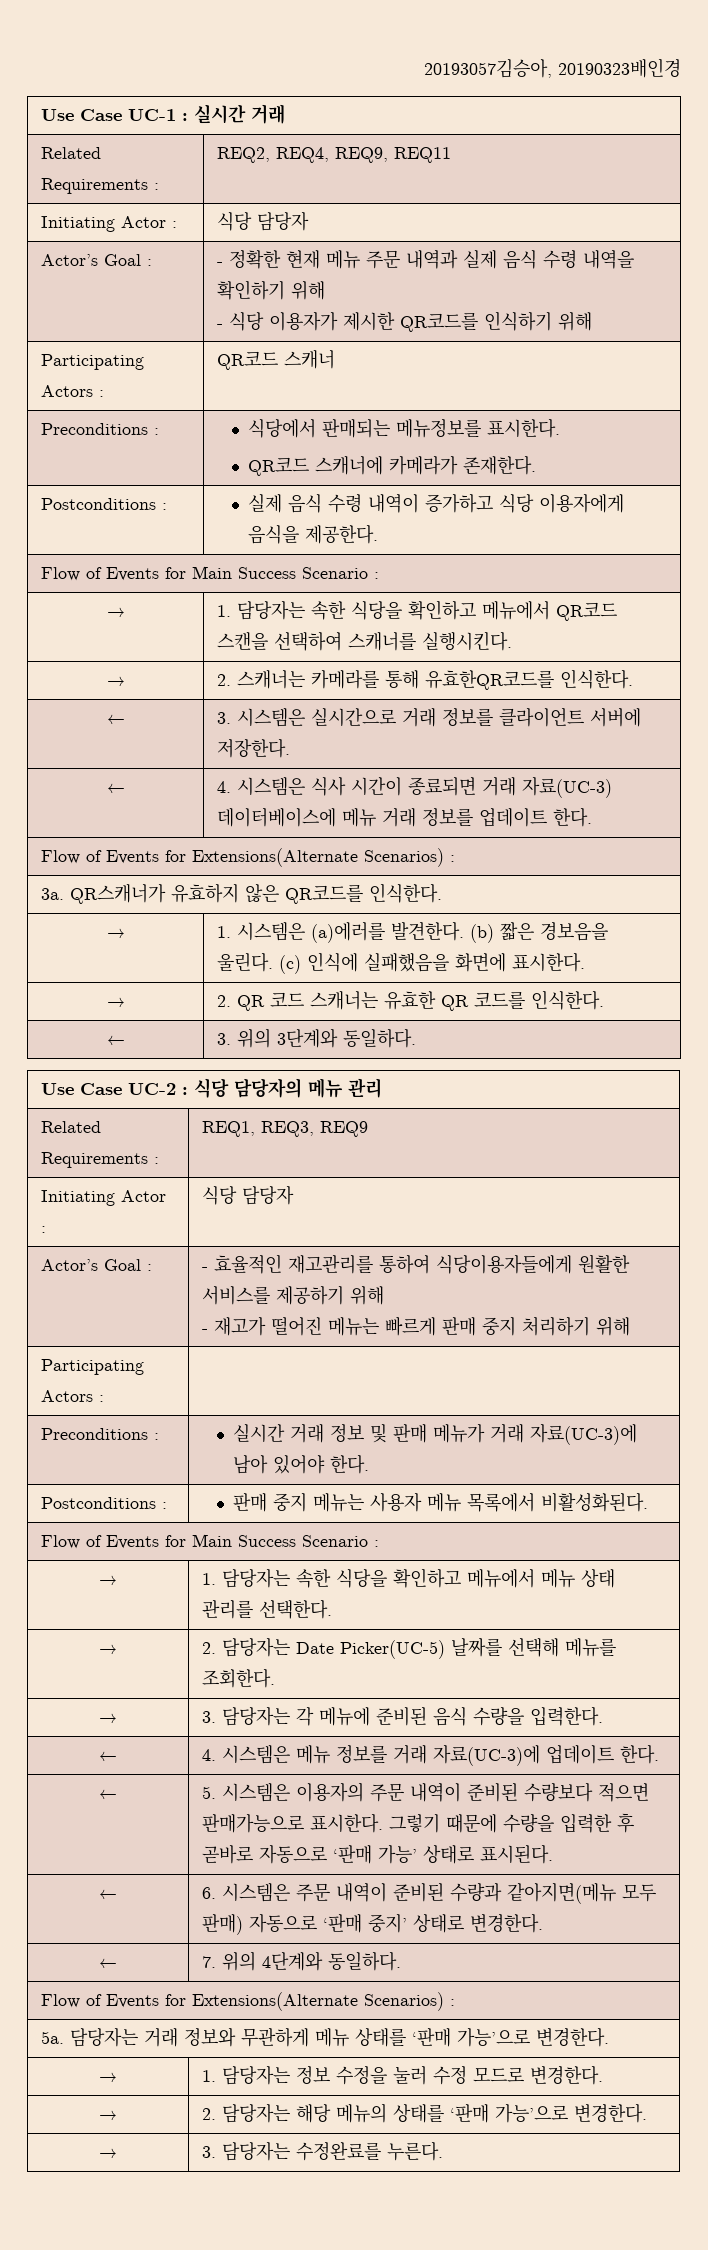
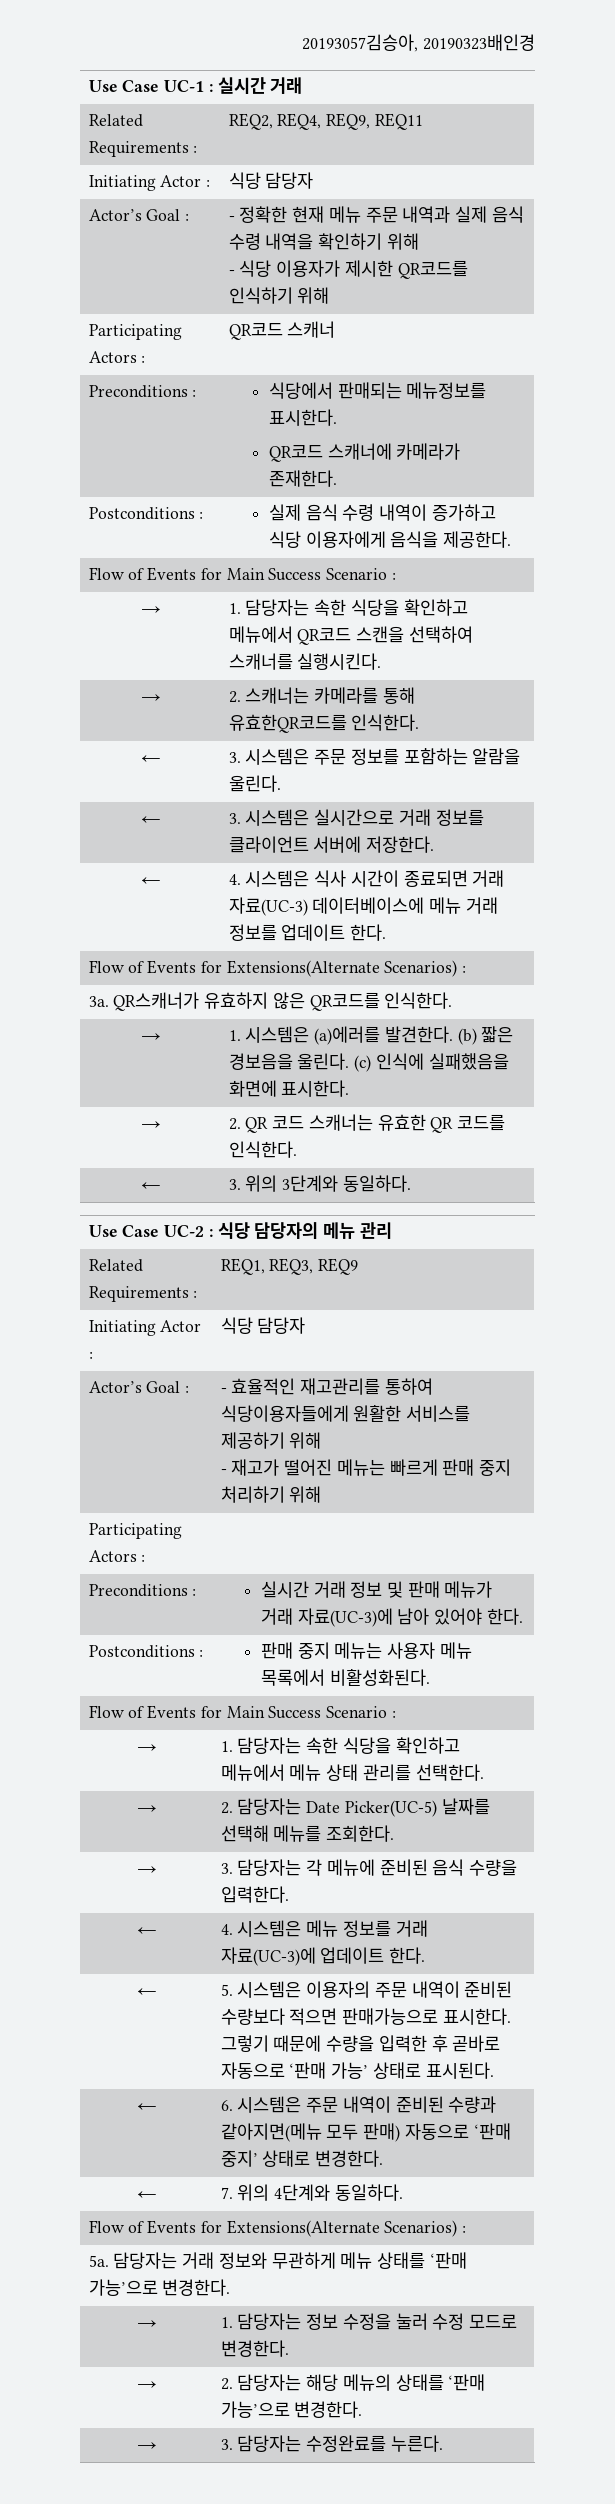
(633, 679) none -> [140,755,161,763] [228,748,521,765] [228,775,281,792] // ← | 3. 시스템은 주문 정보를 포함하는 알람을 울린다.

